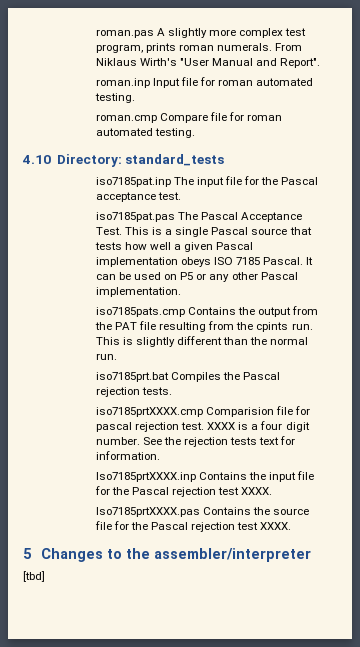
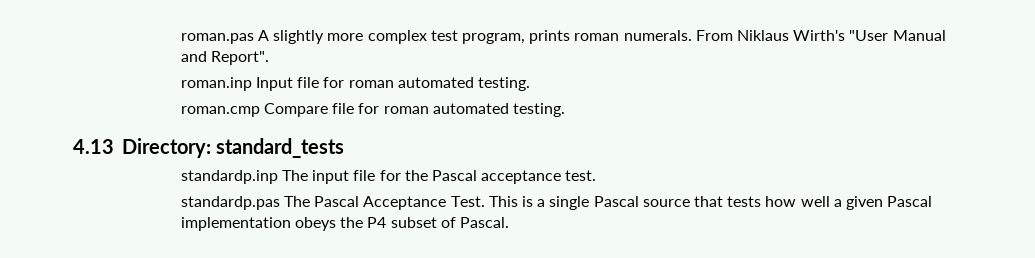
[22,155,51,164] 4.10 -> [73,139,114,154] 4.13
[95,177,171,187] iso7185pat.inp -> [180,170,278,184] standardp.inp
[95,212,175,222] iso7185pat.pas -> [180,196,280,210] standardp.pas
[214,257,314,265] [95,272,298,282] [95,287,181,297] [95,306,319,317] [94,321,313,332] [95,336,309,347] [95,353,117,360] [95,372,281,382] [95,387,172,397] [95,406,311,417] [95,421,310,432] [95,436,296,447] [95,451,160,460] [95,471,315,482] [94,486,273,497] [95,507,310,517] [94,521,292,532] [23,548,312,562] [23,571,45,582] ISO 7185 Pascal. It can be used on P5 or any other Pascal implementation. // iso7185pats.cmp Contains the output from the PAT file resulting from the cpints run. This is slightly different than the normal run. // iso7185prt.bat Compiles the Pascal rejection tests. // iso7185prtXXXX.cmp Comparision file for pascal rejection test. XXXX is a four digit number. See the rejection tests text for information. // Iso7185prtXXXX.inp Contains the input file for the Pascal rejection test XXXX. // Iso7185prtXXXX.pas Contains the source file for the Pascal rejection test XXXX. // 5 Changes to the assembler/interpreter // [tbd] -> [340,217,510,228] the P4 subset of Pascal.

